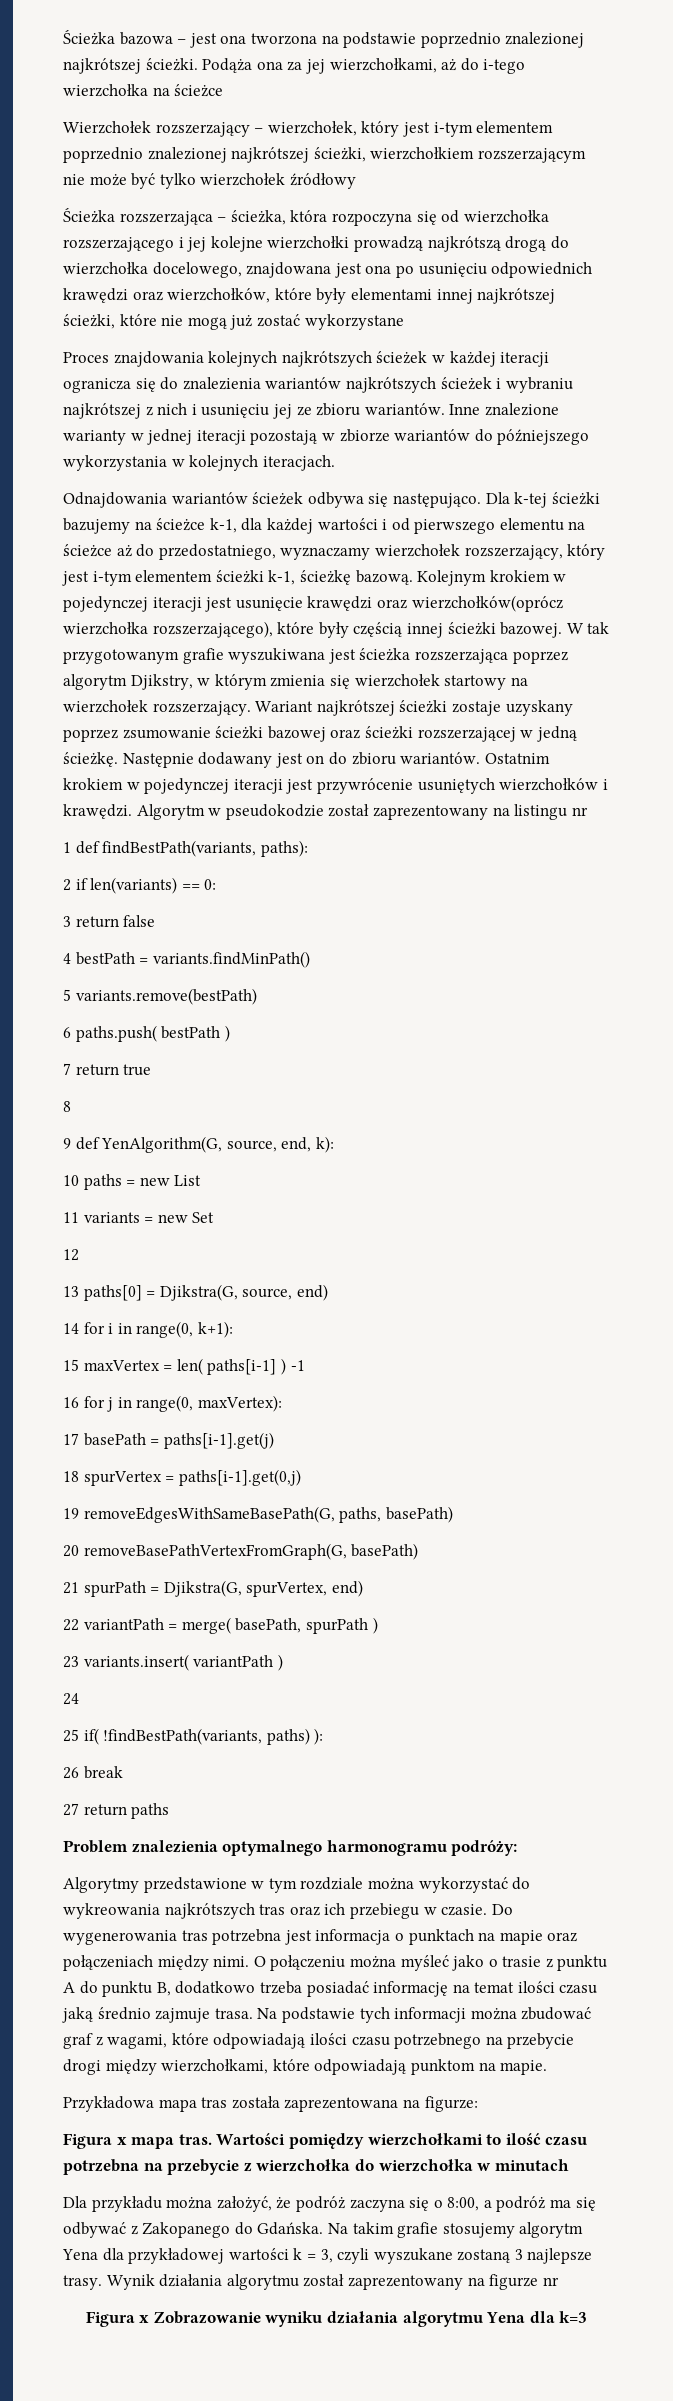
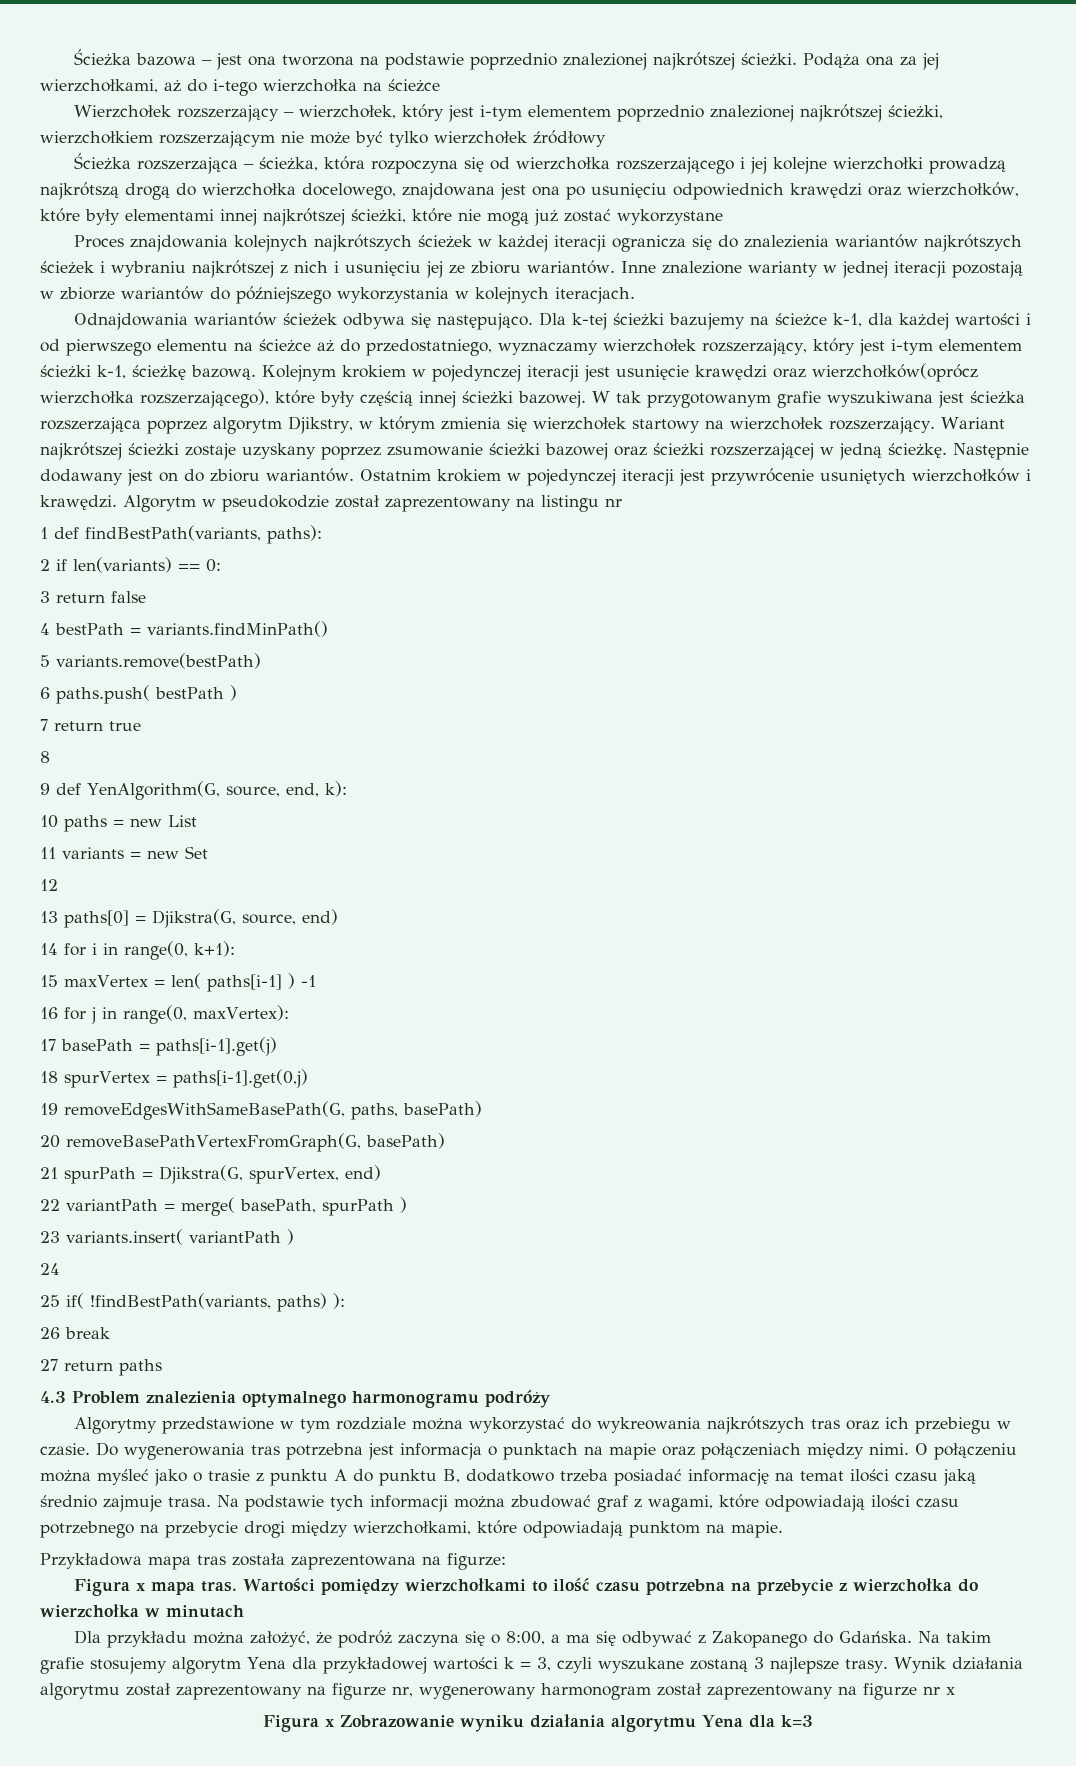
(170, 1811) none -> [40,1391,66,1403] 4.3
[451,1840,518,1856] podróży: -> [485,1390,550,1408] podróży
[496,2196,546,2212] podróż -> (560, 1638) none
[542,2277,559,2286] nr -> [392,1683,955,1700] nr, wygenerowany harmonogram został zaprezentowany na figurze nr x

